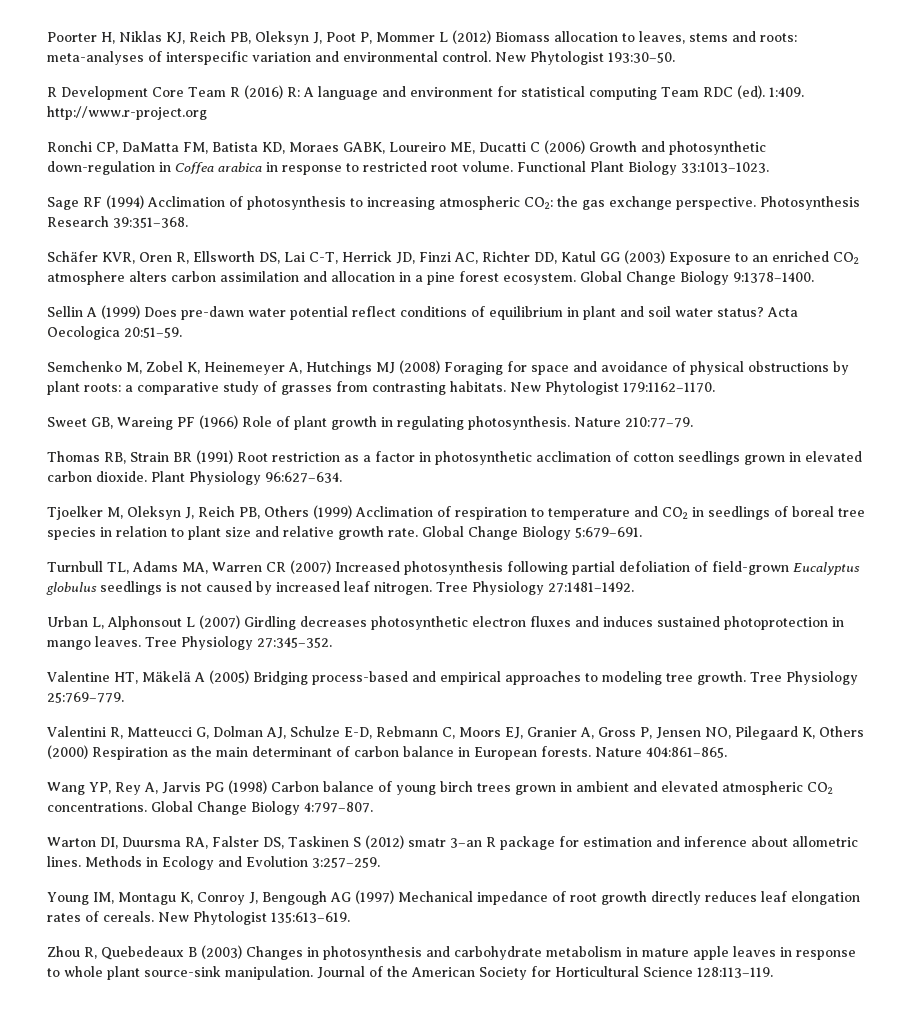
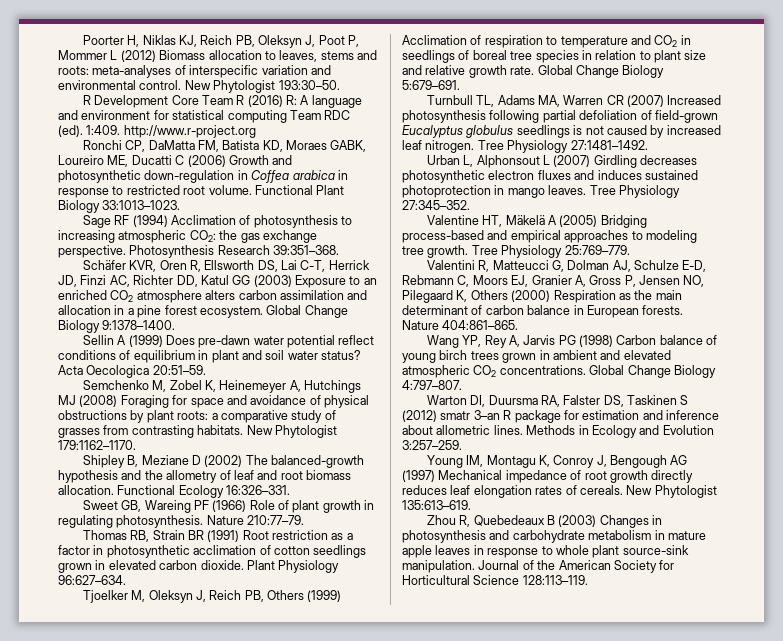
(715, 387) none -> [82,455,365,468] [58,470,351,483] [58,485,291,498] // Shipley B, Meziane D (2002) The balanced-growth hypothesis and the allometry of leaf and root biomass allocation. Functional Ecology 16:326–331.

